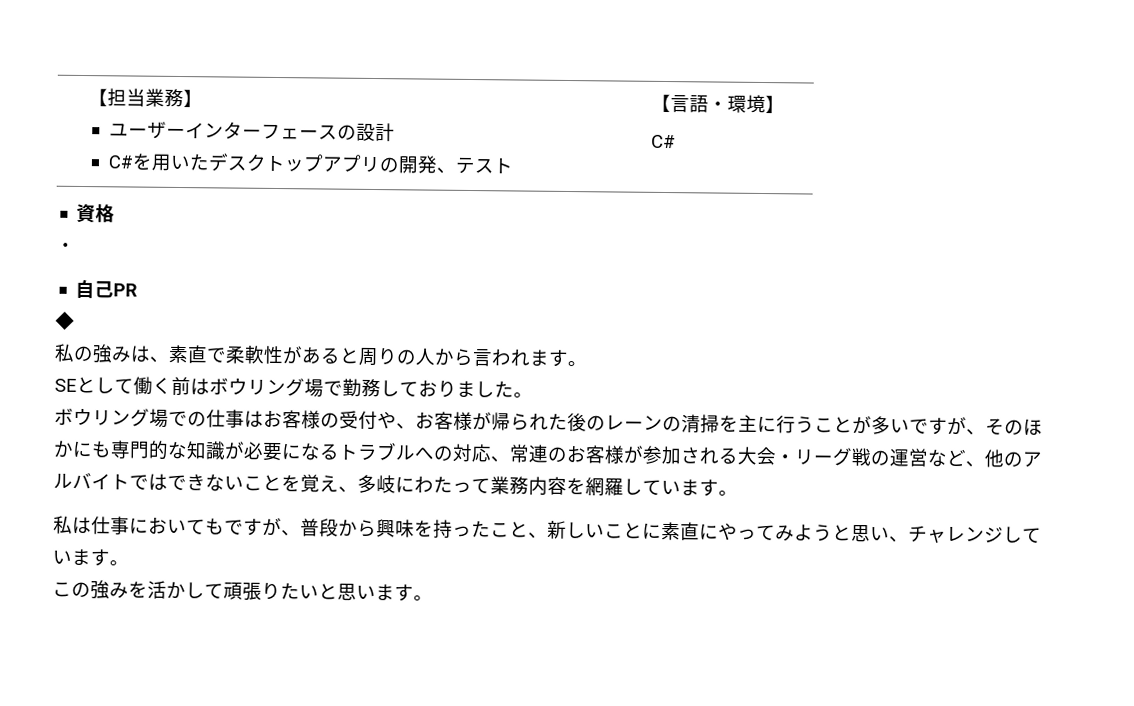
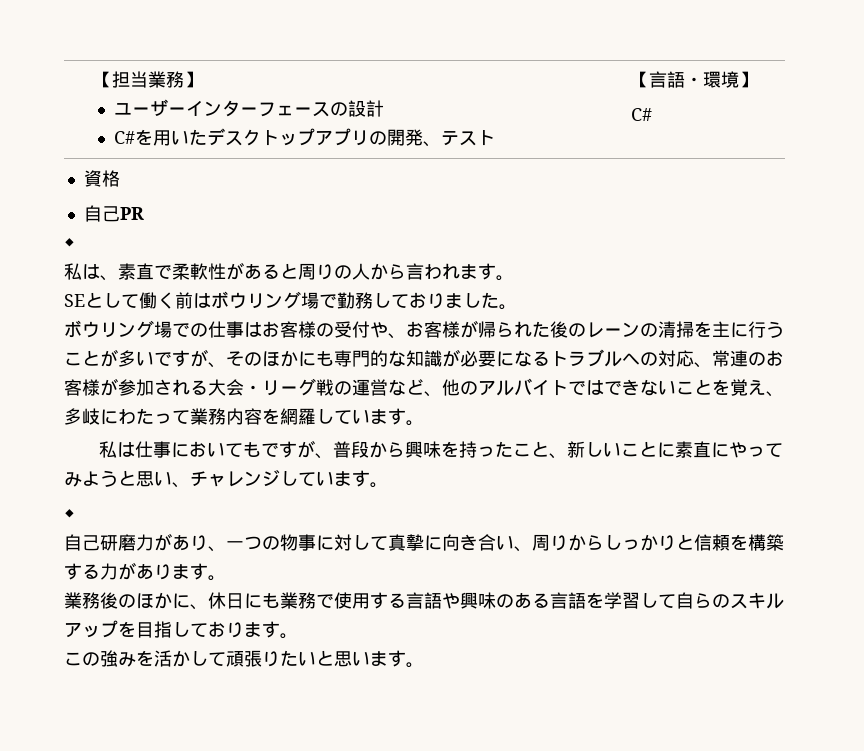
[56,242,76,252] // ・ -> (120, 178) none
[73,344,132,364] の強み -> (82, 271) none
(129, 563) none -> [64,509,75,520] [64,533,784,552] [64,562,226,581] [64,592,784,610] [64,620,298,639] // ◆ // 自己研磨力があり、一つの物事に対して真摯に向き合い、周りからしっかりと信頼を構築する力があります。 // 業務後のほかに、休日にも業務で使用する言語や興味のある言語を学習して自らのスキルアップを目指しております。

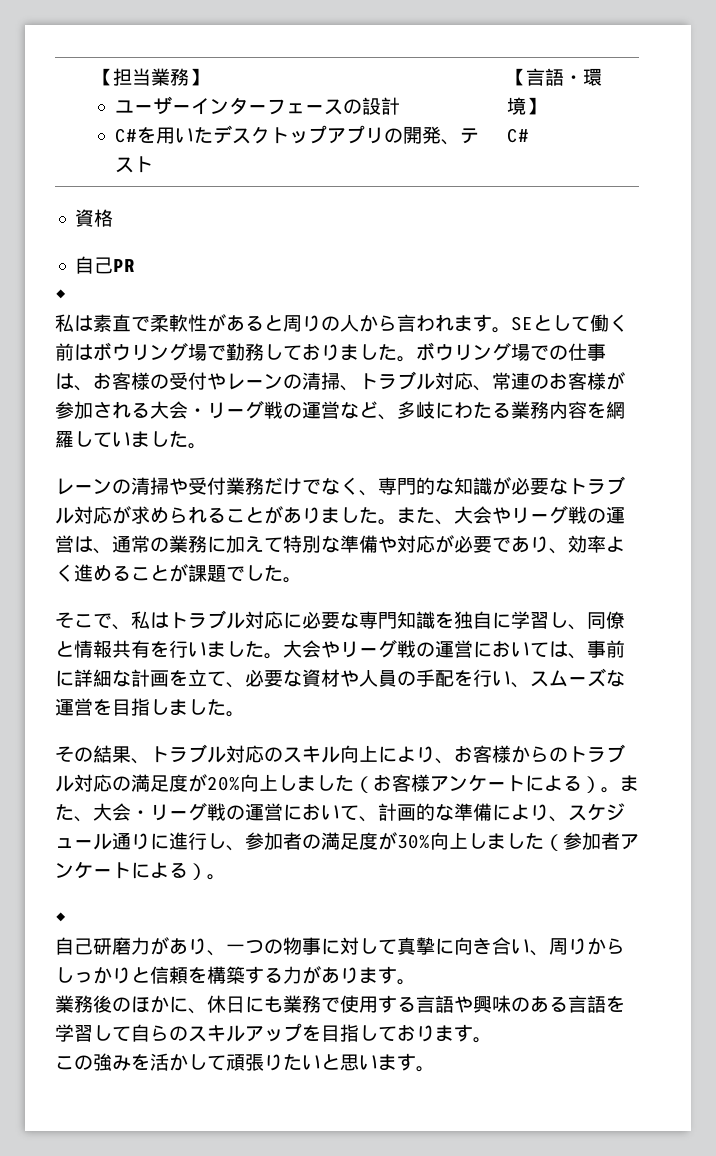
[100,275,118,281] 、 -> (93, 323) none
(514, 278) // -> (511, 330) none
(517, 307) // -> (416, 359) none
(262, 329) none -> [74,385,93,391] 、
[388,320,784,339] [64,349,658,368] 、お客様が帰られた後のレーンの清掃を主に行うことが多いですが、そのほかにも専門的な知識が必要になるトラブルへの -> [226,371,435,391] レーンの清掃、トラブル
[442,378,784,397] 他のアルバイトではできないことを覚え、 -> (397, 417) none
[154,410,190,424] って -> [492,402,511,418] る
[388,408,424,426] [99,440,784,459] [64,470,370,488] す。 // 私は仕事においてもですが、普段から興味を持ったこと、新しいことに素直にやってみようと思い、チャレンジしています -> [150,431,207,449] [55,476,625,496] [55,506,625,525] [55,535,625,554] [55,564,302,583] [55,610,625,630] [55,640,625,659] [55,668,625,688] [55,698,245,717] [55,744,625,764] [55,774,639,793] [55,803,625,822] [55,832,639,851] [55,861,207,880] した。 // レーンの清掃や受付業務だけでなく、専門的な知識が必要なトラブル対応が求められることがありました。また、大会やリーグ戦の運営は、通常の業務に加えて特別な準備や対応が必要であり、効率よく進めることが課題でした。 // そこで、私はトラブル対応に必要な専門知識を独自に学習し、同僚と情報共有を行いました。大会やリーグ戦の運営においては、事前に詳細な計画を立て、必要な資材や人員の手配を行い、スムーズな運営を目指しました。 // その結果、トラブル対応のスキル向上により、お客様からのトラブル対応の満足度が20%向上しました（お客様アンケートによる）。また、大会・リーグ戦の運営において、計画的な準備により、スケジュール通りに進行し、参加者の満足度が30%向上しました（参加者アンケートによる）

